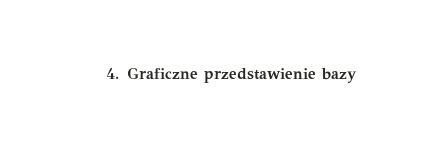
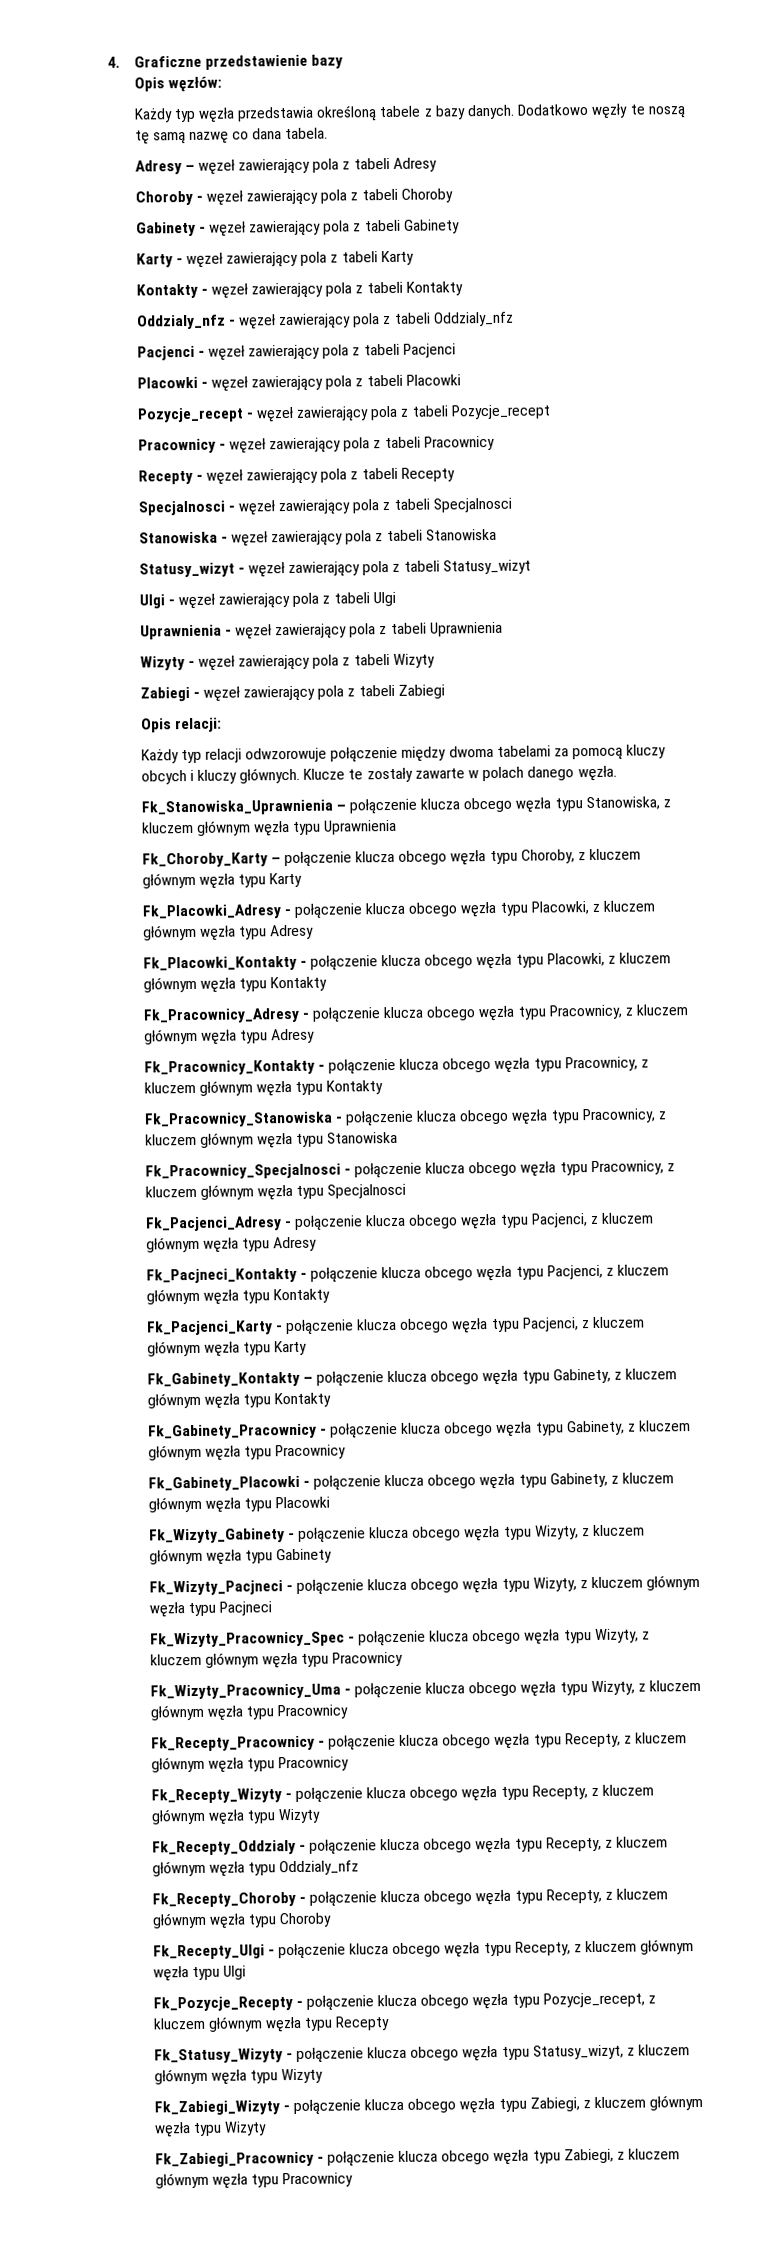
(358, 75) none -> [133,76,222,93] [133,103,686,123] [134,127,329,145] [134,157,437,175] [134,188,453,206] [135,219,460,237] [135,250,414,269] [135,281,463,299] [135,311,514,330] [136,343,456,361] [136,374,461,392] [136,404,551,423] [137,435,495,454] [137,467,455,485] [137,497,512,516] [138,528,497,547] [138,559,531,578] [138,591,396,610] [139,621,503,640] [139,653,435,671] [139,684,445,702] [139,717,222,733] [140,744,667,764] [140,765,617,785] [140,796,672,816] [141,819,398,837] [141,848,642,868] [141,872,303,889] [141,900,656,920] [142,924,315,941] [142,952,672,972] [142,976,328,993] [142,1004,689,1024] [143,1028,316,1045] [143,1056,650,1076] [143,1080,384,1097] [143,1108,668,1128] [144,1131,399,1149] [144,1160,676,1180] [144,1183,407,1201] [144,1212,655,1232] [145,1236,318,1253] [145,1264,670,1284] [145,1288,331,1305] [145,1316,646,1336] [146,1340,308,1357] [146,1368,678,1388] [146,1392,332,1409] [147,1420,692,1440] [147,1444,347,1461] [147,1472,675,1492] [147,1496,331,1513] [148,1524,646,1544] [148,1548,333,1565] [148,1574,701,1596] [148,1601,272,1618] [149,1628,651,1648] [149,1651,404,1669] [149,1679,702,1700] [149,1704,349,1721] [150,1732,688,1752] [150,1756,350,1773] [150,1784,655,1804] [150,1808,321,1825] [151,1836,669,1856] [151,1860,360,1877] [151,1888,669,1908] [151,1912,333,1929] [152,1939,695,1960] [152,1965,246,1982] [152,1992,657,2012] [152,2016,391,2033] [153,2044,691,2064] [153,2068,324,2085] [153,2094,704,2116] [153,2121,267,2138] [154,2148,681,2168] [154,2172,354,2189] // Opis węzłów: // Każdy typ węzła przedstawia określoną tabele z bazy danych. Dodatkowo węzły te noszą tę samą nazwę co dana tabela. // Adresy – węzeł zawierający pola z tabeli Adresy // Choroby - węzeł zawierający pola z tabeli Choroby // Gabinety - węzeł zawierający pola z tabeli Gabinety // Karty - węzeł zawierający pola z tabeli Karty // Kontakty - węzeł zawierający pola z tabeli Kontakty // Oddzialy_nfz - węzeł zawierający pola z tabeli Oddzialy_nfz // Pacjenci - węzeł zawierający pola z tabeli Pacjenci // Placowki - węzeł zawierający pola z tabeli Placowki // Pozycje_recept - węzeł zawierający pola z tabeli Pozycje_recept // Pracownicy - węzeł zawierający pola z tabeli Pracownicy // Recepty - węzeł zawierający pola z tabeli Recepty // Specjalnosci - węzeł zawierający pola z tabeli Specjalnosci // Stanowiska - węzeł zawierający pola z tabeli Stanowiska // Statusy_wizyt - węzeł zawierający pola z tabeli Statusy_wizyt // Ulgi - węzeł zawierający pola z tabeli Ulgi // Uprawnienia - węzeł zawierający pola z tabeli Uprawnienia // Wizyty - węzeł zawierający pola z tabeli Wizyty // Zabiegi - węzeł zawierający pola z tabeli Zabiegi // Opis relacji: // Każdy typ relacji odwzorowuje połączenie między dwoma tabelami za pomocą kluczy obcych i kluczy głównych. Klucze te zostały zawarte w polach danego węzła. // Fk_Stanowiska_Uprawnienia – połączenie klucza obcego węzła typu Stanowiska, z kluczem głównym węzła typu Uprawnienia // Fk_Choroby_Karty – połączenie klucza obcego węzła typu Choroby, z kluczem głównym węzła typu Karty // Fk_Placowki_Adresy - połączenie klucza obcego węzła typu Placowki, z kluczem głównym węzła typu Adresy // Fk_Placowki_Kontakty - połączenie klucza obcego węzła typu Placowki, z kluczem głównym węzła typu Kontakty // Fk_Pracownicy_Adresy - połączenie klucza obcego węzła typu Pracownicy, z kluczem głównym węzła typu Adresy // Fk_Pracownicy_Kontakty - połączenie klucza obcego węzła typu Pracownicy, z kluczem głównym węzła typu Kontakty // Fk_Pracownicy_Stanowiska - połączenie klucza obcego węzła typu Pracownicy, z kluczem głównym węzła typu Stanowiska // Fk_Pracownicy_Specjalnosci - połączenie klucza obcego węzła typu Pracownicy, z kluczem głównym węzła typu Specjalnosci // Fk_Pacjenci_Adresy - połączenie klucza obcego węzła typu Pacjenci, z kluczem głównym węzła typu Adresy // Fk_Pacjneci_Kontakty - połączenie klucza obcego węzła typu Pacjenci, z kluczem głównym węzła typu Kontakty // Fk_Pacjenci_Karty - połączenie klucza obcego węzła typu Pacjenci, z kluczem głównym węzła typu Karty // Fk_Gabinety_Kontakty – połączenie klucza obcego węzła typu Gabinety, z kluczem głównym węzła typu Kontakty // Fk_Gabinety_Pracownicy - połączenie klucza obcego węzła typu Gabinety, z kluczem głównym węzła typu Pracownicy // Fk_Gabinety_Placowki - połączenie klucza obcego węzła typu Gabinety, z kluczem głównym węzła typu Placowki // Fk_Wizyty_Gabinety - połączenie klucza obcego węzła typu Wizyty, z kluczem głównym węzła typu Gabinety // Fk_Wizyty_Pacjneci - połączenie klucza obcego węzła typu Wizyty, z kluczem głównym węzła typu Pacjneci // Fk_Wizyty_Pracownicy_Spec - połączenie klucza obcego węzła typu Wizyty, z kluczem głównym węzła typu Pracownicy // Fk_Wizyty_Pracownicy_Uma - połączenie klucza obcego węzła typu Wizyty, z kluczem głównym węzła typu Pracownicy // Fk_Recepty_Pracownicy - połączenie klucza obcego węzła typu Recepty, z kluczem głównym węzła typu Pracownicy // Fk_Recepty_Wizyty - połączenie klucza obcego węzła typu Recepty, z kluczem głównym węzła typu Wizyty // Fk_Recepty_Oddzialy - połączenie klucza obcego węzła typu Recepty, z kluczem głównym węzła typu Oddzialy_nfz // Fk_Recepty_Choroby - połączenie klucza obcego węzła typu Recepty, z kluczem głównym węzła typu Choroby // Fk_Recepty_Ulgi - połączenie klucza obcego węzła typu Recepty, z kluczem głównym węzła typu Ulgi // Fk_Pozycje_Recepty - połączenie klucza obcego węzła typu Pozycje_recept, z kluczem głównym węzła typu Recepty // Fk_Statusy_Wizyty - połączenie klucza obcego węzła typu Statusy_wizyt, z kluczem głównym węzła typu Wizyty // Fk_Zabiegi_Wizyty - połączenie klucza obcego węzła typu Zabiegi, z kluczem głównym węzła typu Wizyty // Fk_Zabiegi_Pracownicy - połączenie klucza obcego węzła typu Zabiegi, z kluczem głównym węzła typu Pracownicy

